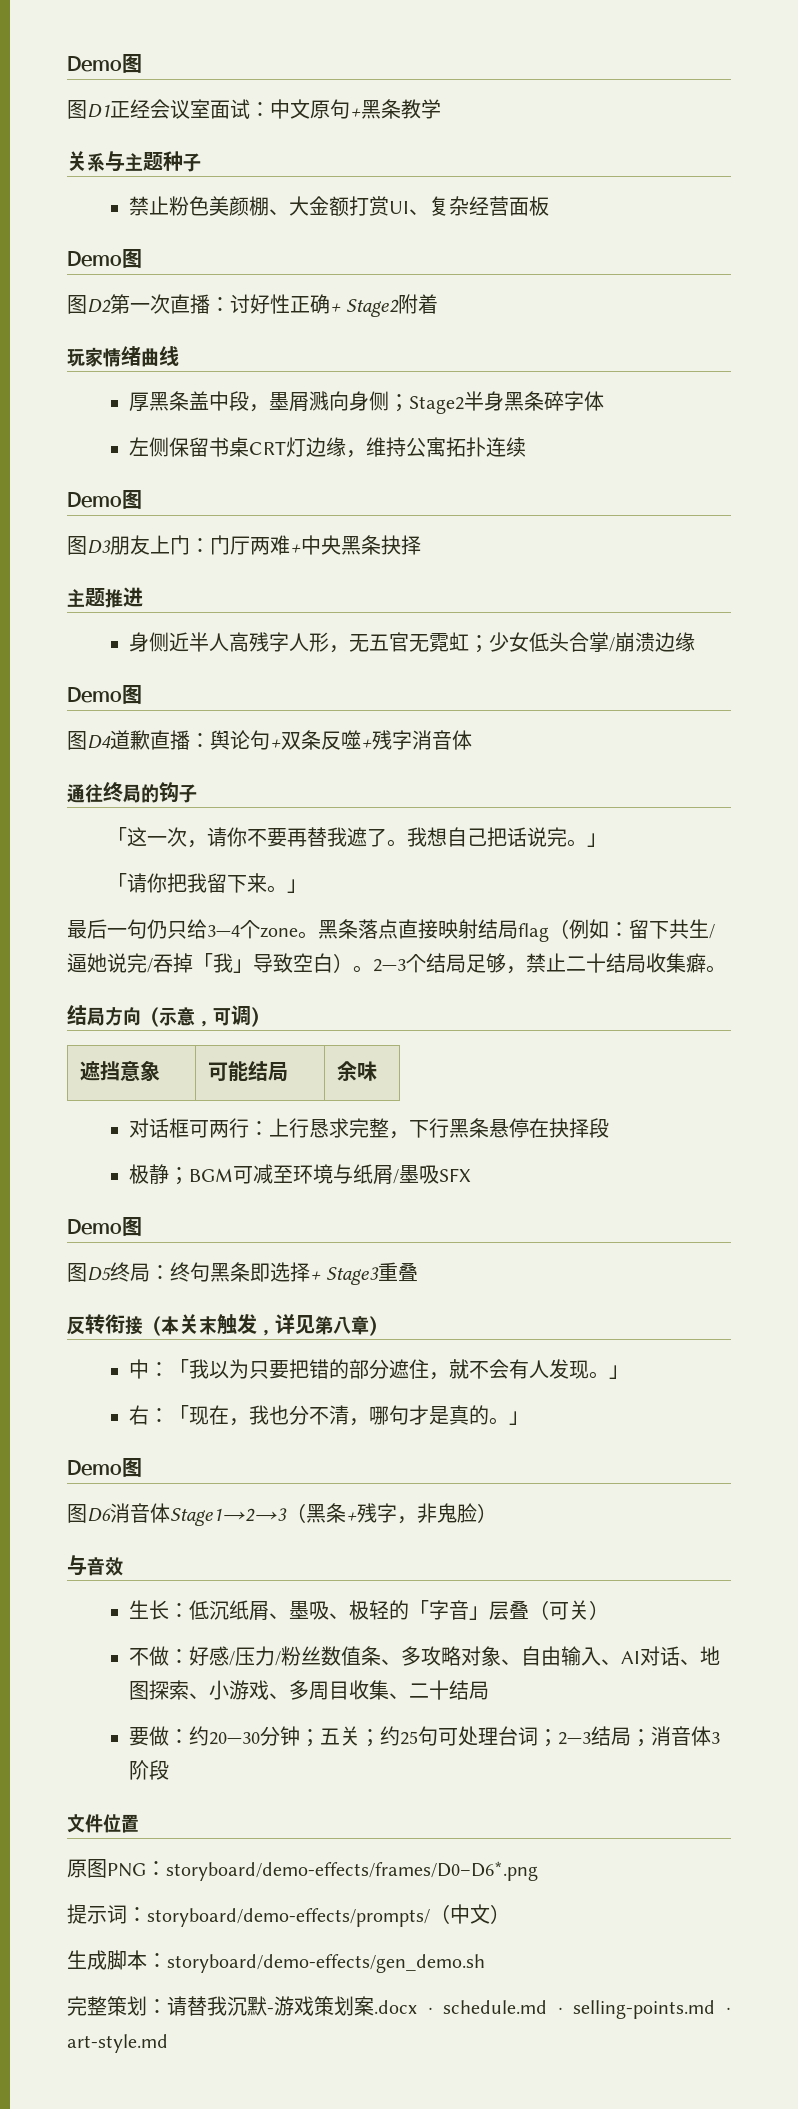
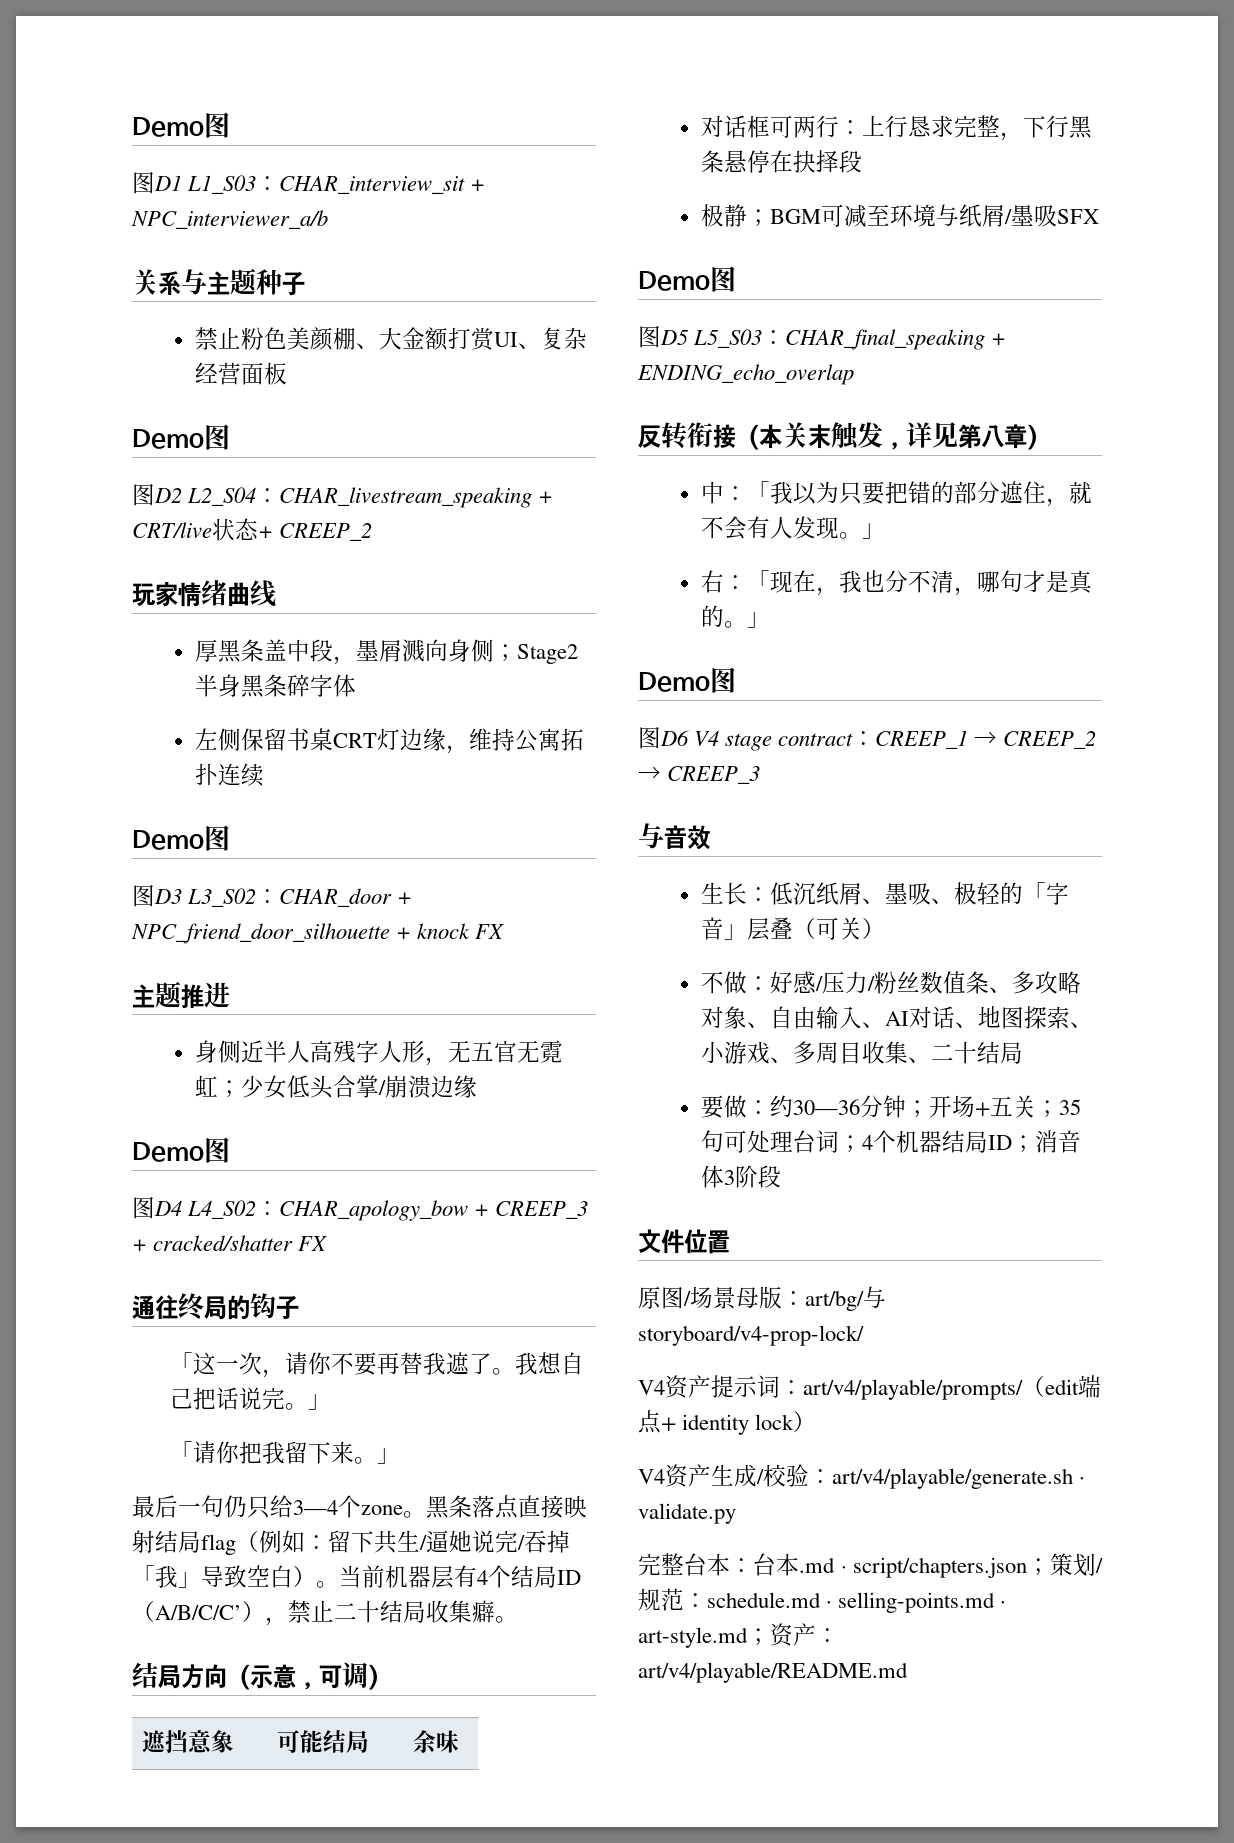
[110,99,441,119] 正经会议室面试：中文原句+黑条教学 -> [187,175,486,194] [131,210,328,229] L1_S03：CHAR_interview_sit + NPC_interviewer_a/b
[110,294,439,317] 第一次直播：讨好性正确+ Stage2附着 -> [187,487,554,508] [132,518,373,541] L2_S04：CHAR_livestream_speaking + CRT/live状态+ CREEP_2
[110,535,421,555] 朋友上门：门厅两难+中央黑条抉择 -> [187,888,413,907] [131,923,505,944] L3_S02：CHAR_door + NPC_friend_door_silhouette + knock FX
[110,730,472,750] 道歉直播：舆论句+双条反噬+残字消音体 -> [187,1200,589,1221] [132,1235,328,1251] L4_S02：CHAR_apology_bow + CREEP_3 + cracked/shatter FX
[373,953,506,973] 2—3个结局足够 -> [339,1565,581,1589] [132,1600,265,1622] 当前机器层有4个结局ID（A/B/C/C’）
[110,1262,419,1285] 终局：终句黑条即选择+ Stage3重叠 -> [693,329,1007,350] [637,364,854,385] L5_S03：CHAR_final_speaking + ENDING_echo_overlap
[110,1503,497,1526] 消音体Stage1→2→3（黑条+残字，非鬼脸） -> [694,730,1097,751] [638,766,761,784] V4 stage contract：CREEP_1 → CREEP_2 → CREEP_3
[208,1726,631,1747] 20—30分钟；五关；约25句可处理台词；2—3结局 -> [793,1095,1082,1118] [701,1130,1013,1153] 30—36分钟；开场+五关；35句可处理台词；4个机器结局ID
[107,1861,538,1881] [67,1904,510,1927] [67,1950,485,1973] [67,1996,433,2016] PNG：storyboard/demo-effects/frames/D0–D6*.png // 提示词：storyboard/demo-effects/prompts/（中文） // 生成脚本：storyboard/demo-effects/gen_demo.sh // 完整策划：请替我沉默-游戏策划案.docx · -> [683,1286,886,1311] [638,1325,864,1346] [638,1375,1101,1400] [638,1410,817,1435] [638,1464,1086,1489] [638,1503,736,1524] [638,1553,1103,1578] [638,1588,707,1611] /场景母版：art/bg/与storyboard/v4-prop-lock/ // V4资产提示词：art/v4/playable/prompts/（edit端点+ identity lock） // V4资产生成/校验：art/v4/playable/generate.sh · validate.py // 完整台本：台本.md · script/chapters.json；策划/规范：
(168, 2043) none -> [747,1623,839,1647] [638,1662,908,1683] ；资产：art/v4/playable/README.md

